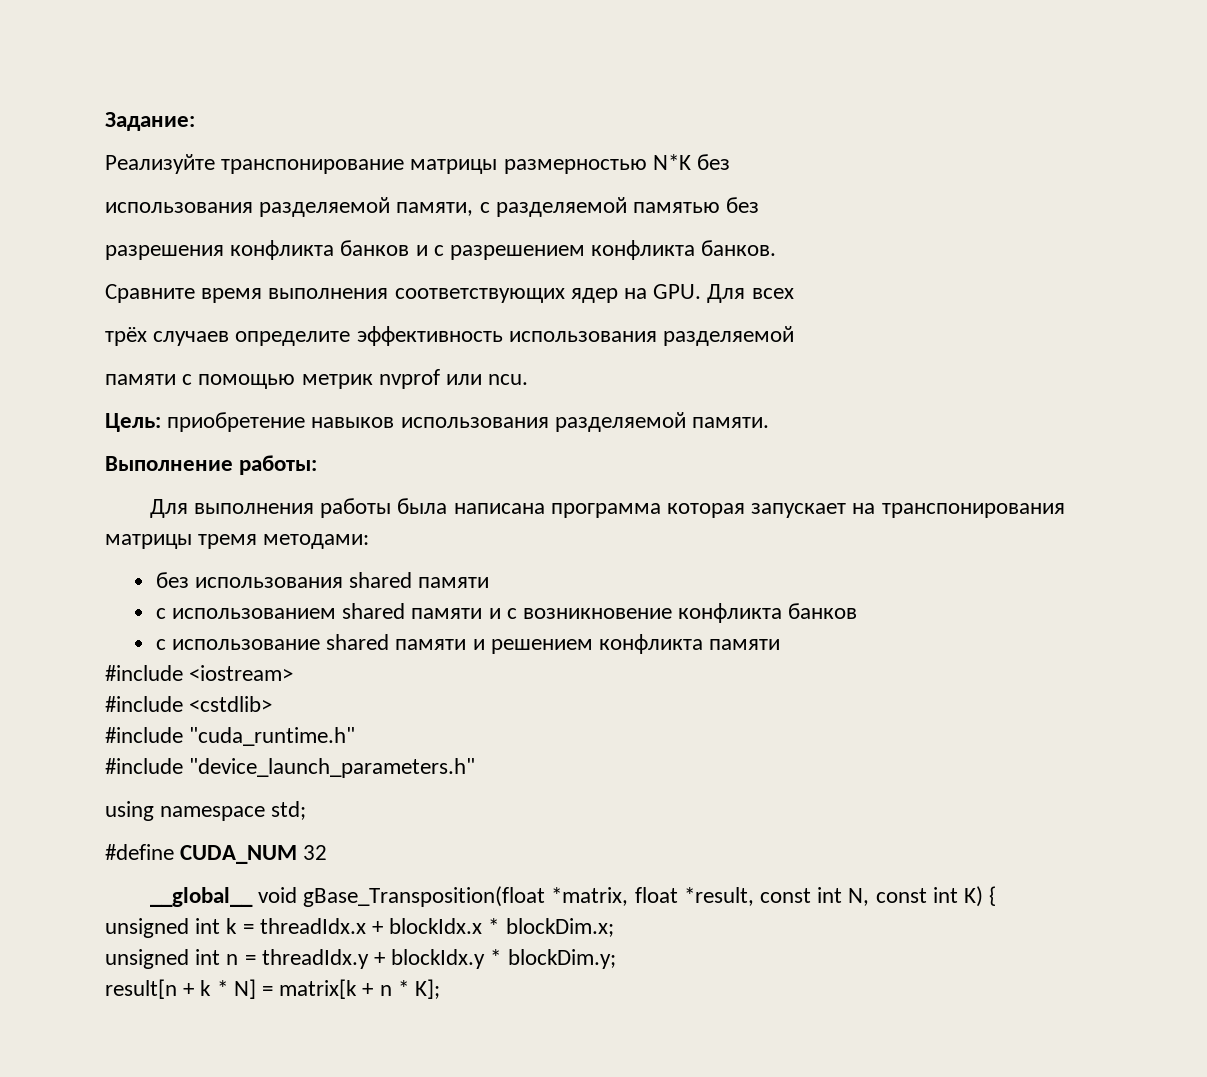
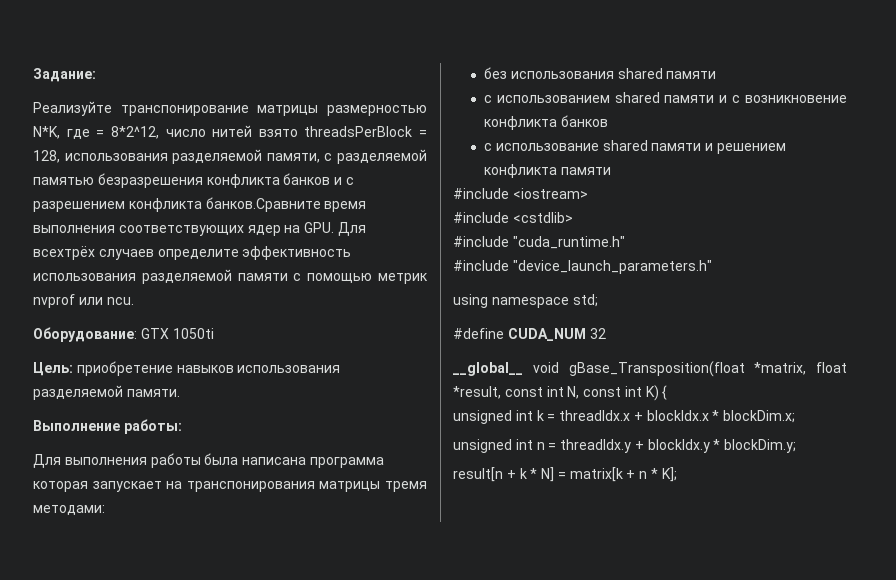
[652,154,731,170] N*K без // -> [33,125,427,139] [33,150,60,163] N*K, где = 8*2^12, число нитей взято threadsPerBlock = 128,
[726,197,760,213] [105,245,224,260] без // разрешения -> [97,173,203,188] безразрешения
[701,240,777,256] [105,284,195,303] банков. // Сравните -> [205,197,321,212] банков.Сравните
[751,288,794,299] [105,327,147,346] всех // трёх -> [33,246,95,260] всехтрёх
(795, 336) // -> (232, 276) none
(529, 379) none -> [33,327,214,342] // Оборудование: GTX 1050ti

